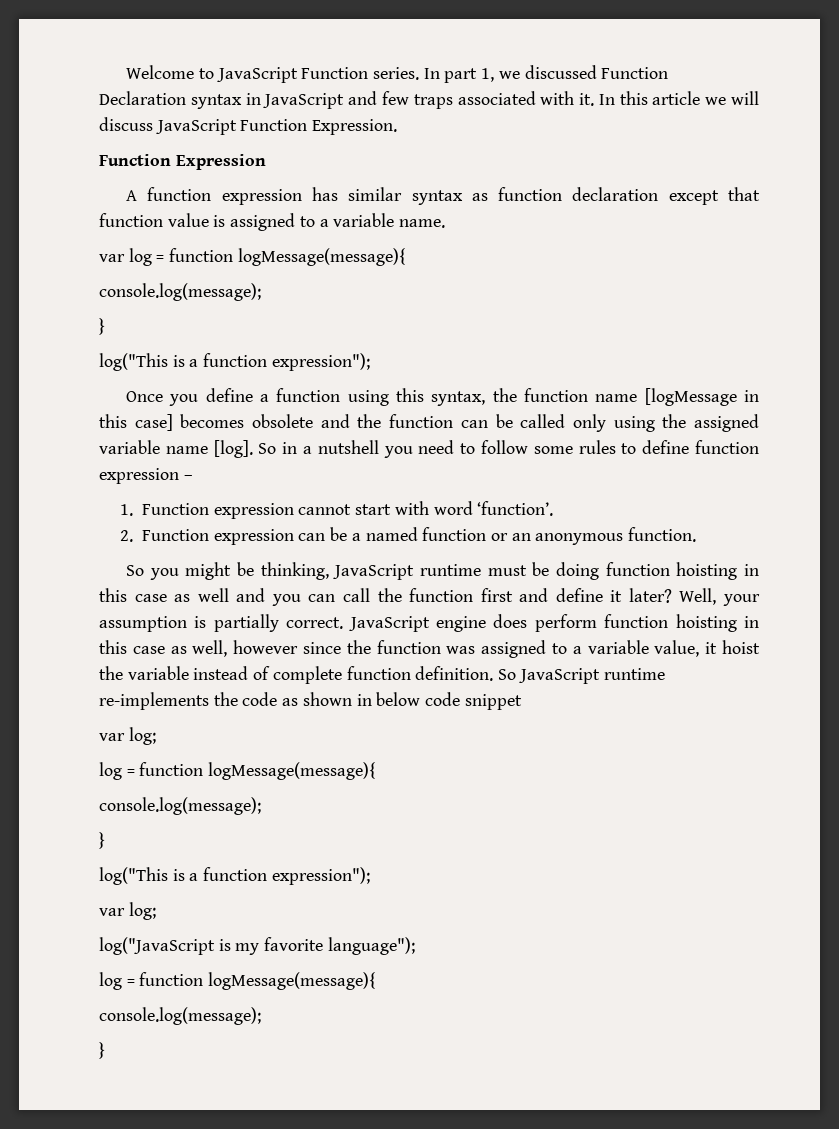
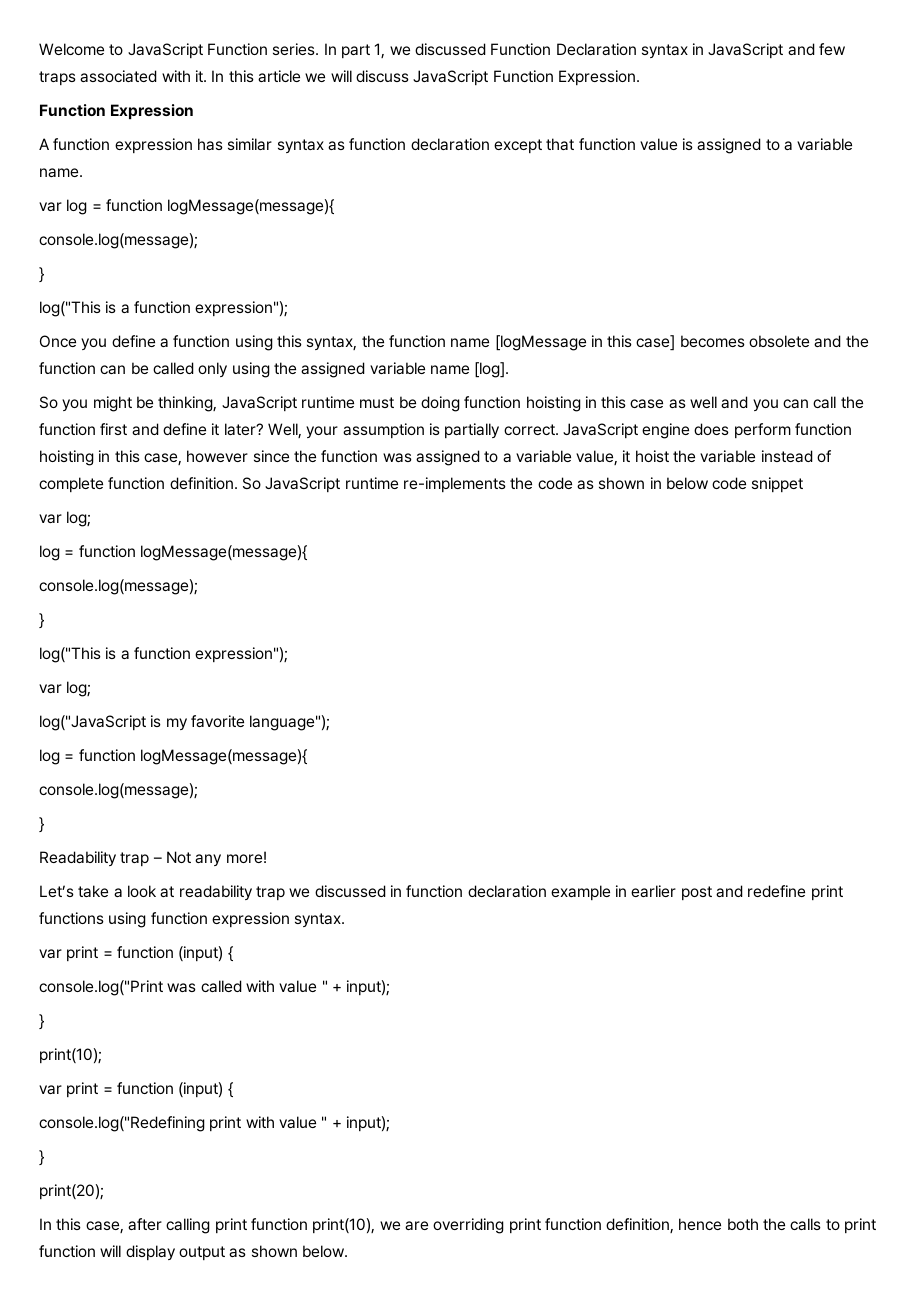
[258,440,759,458] [99,468,193,484] [120,501,554,519] [120,527,697,545] So in a nutshell you need to follow some rules to define function expression – // 1. Function expression cannot start with word ‘function’. // 2. Function expression can be a named function or an anonymous function. -> (510, 370) none
[132,640,228,657] case as well, -> [143,453,182,466] case,
(105, 1050) none -> [39,851,267,867] [39,885,843,901] [39,912,346,928] [39,946,234,962] [39,980,391,996] [39,1014,44,1030] [39,1048,102,1064] [39,1082,234,1098] [39,1116,390,1132] [39,1150,44,1166] [39,1184,104,1200] [39,1218,877,1234] [39,1245,348,1261] // Readability trap – Not any more! // Let’s take a look at readability trap we discussed in function declaration example in earlier post and redefine print functions using function expression syntax. // var print = function (input) { // console.log("Print was called with value " + input); // } // print(10); // var print = function (input) { // console.log("Redefining print with value " + input); // } // print(20); // In this case, after calling print function print(10), we are overriding print function definition, hence both the calls to print function will display output as shown below.

